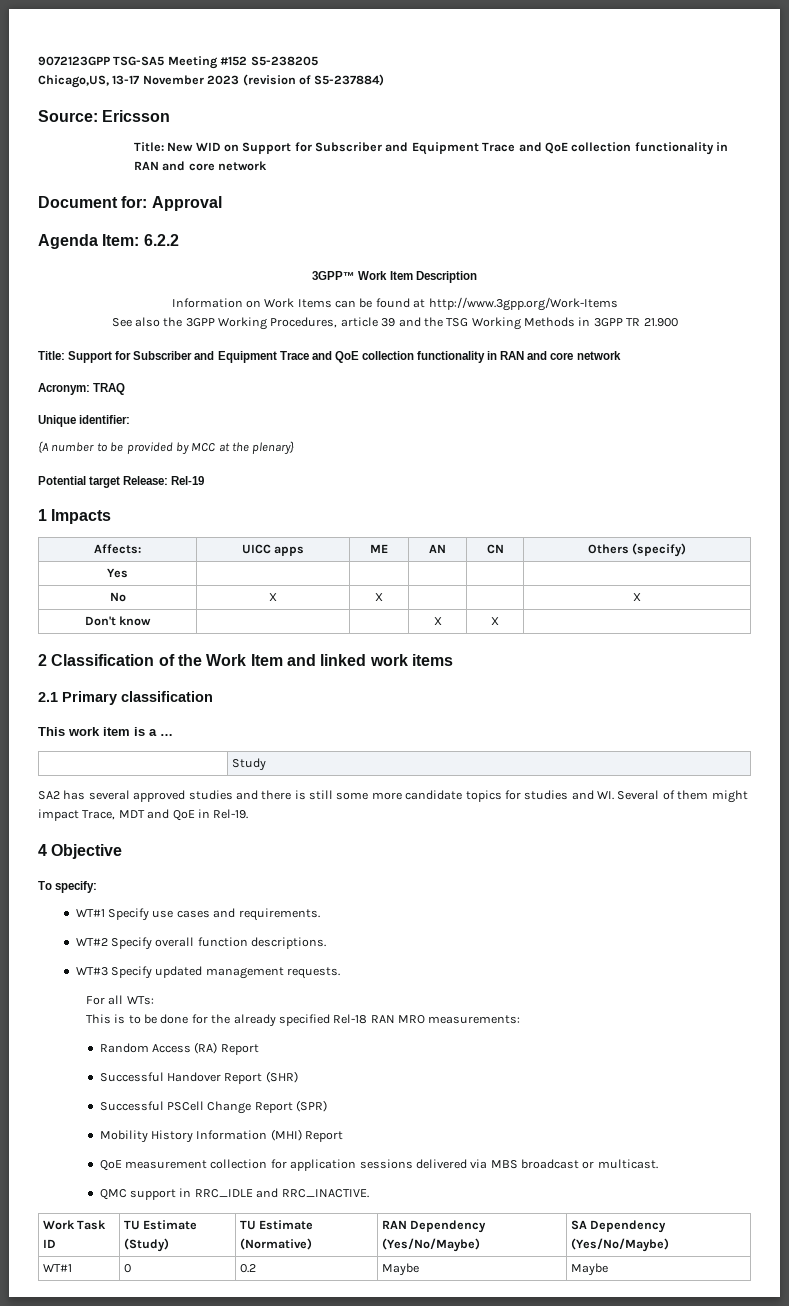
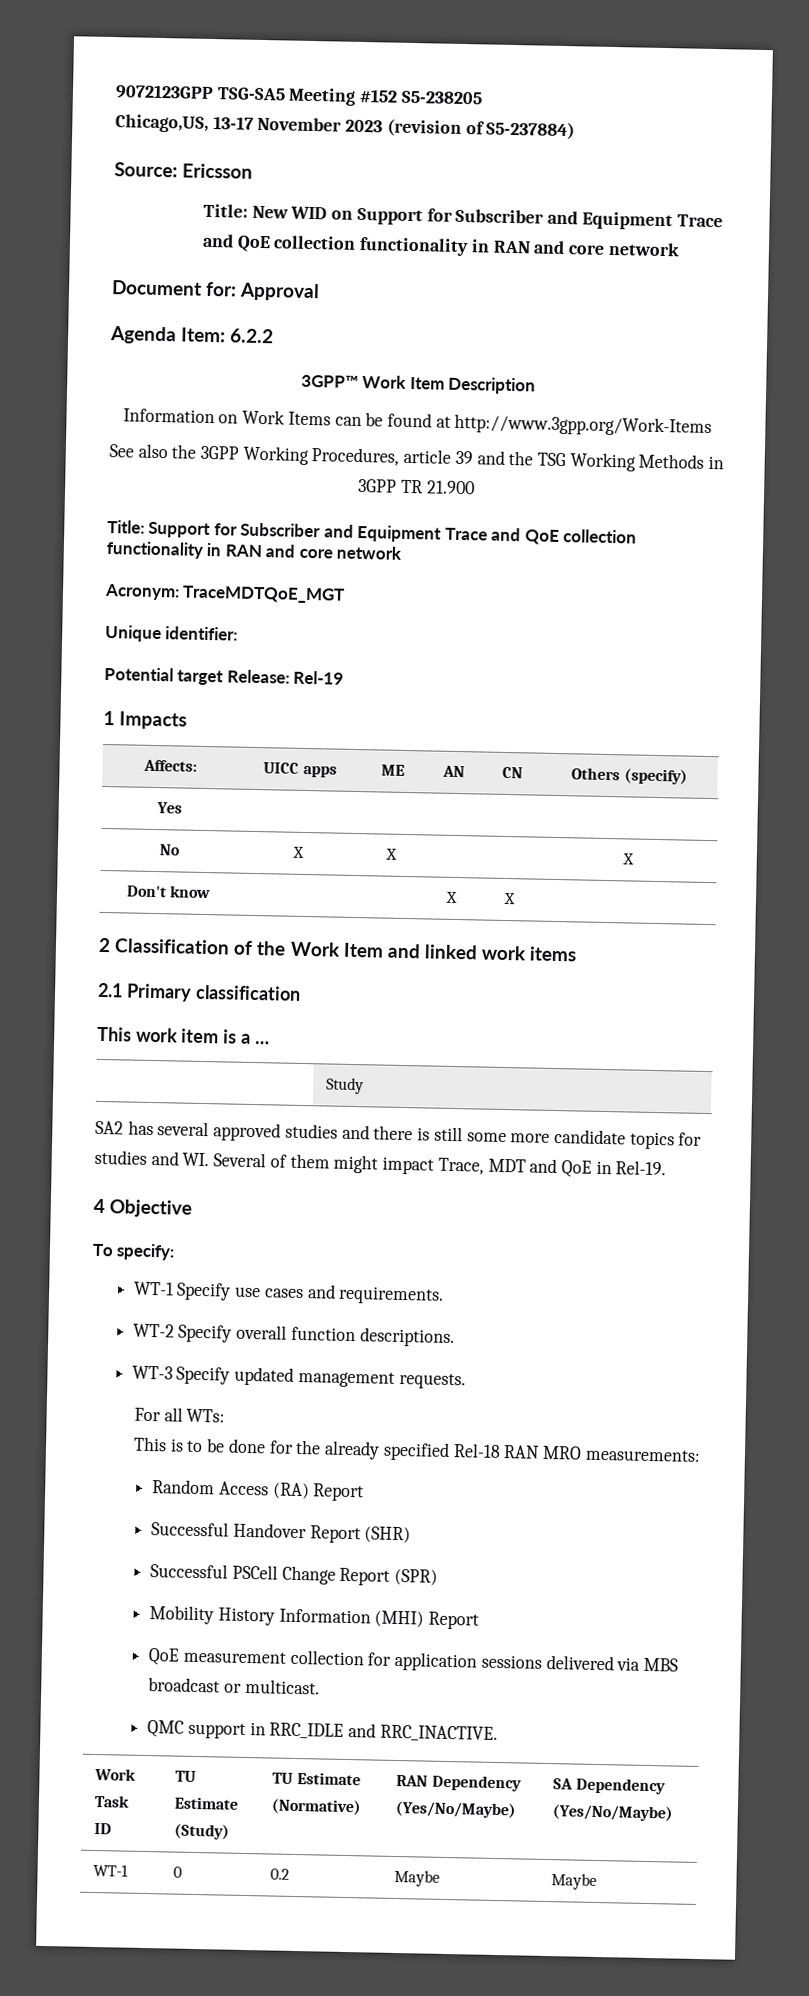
[93,383,126,395] TRAQ -> [182,585,346,604] TraceMDTQoE_MGT
[38,441,295,455] // {A number to be provided by MCC at the plenary} -> (239, 633) none
[75,909,105,917] WT#1 -> [133,1281,174,1296] WT-1
[75,938,108,946] WT#2 -> [132,1323,175,1338] WT-2
[75,967,108,976] WT#3 -> [131,1365,173,1380] WT-3
[43,1264,73,1272] WT#1 -> [93,1863,129,1877] WT-1

